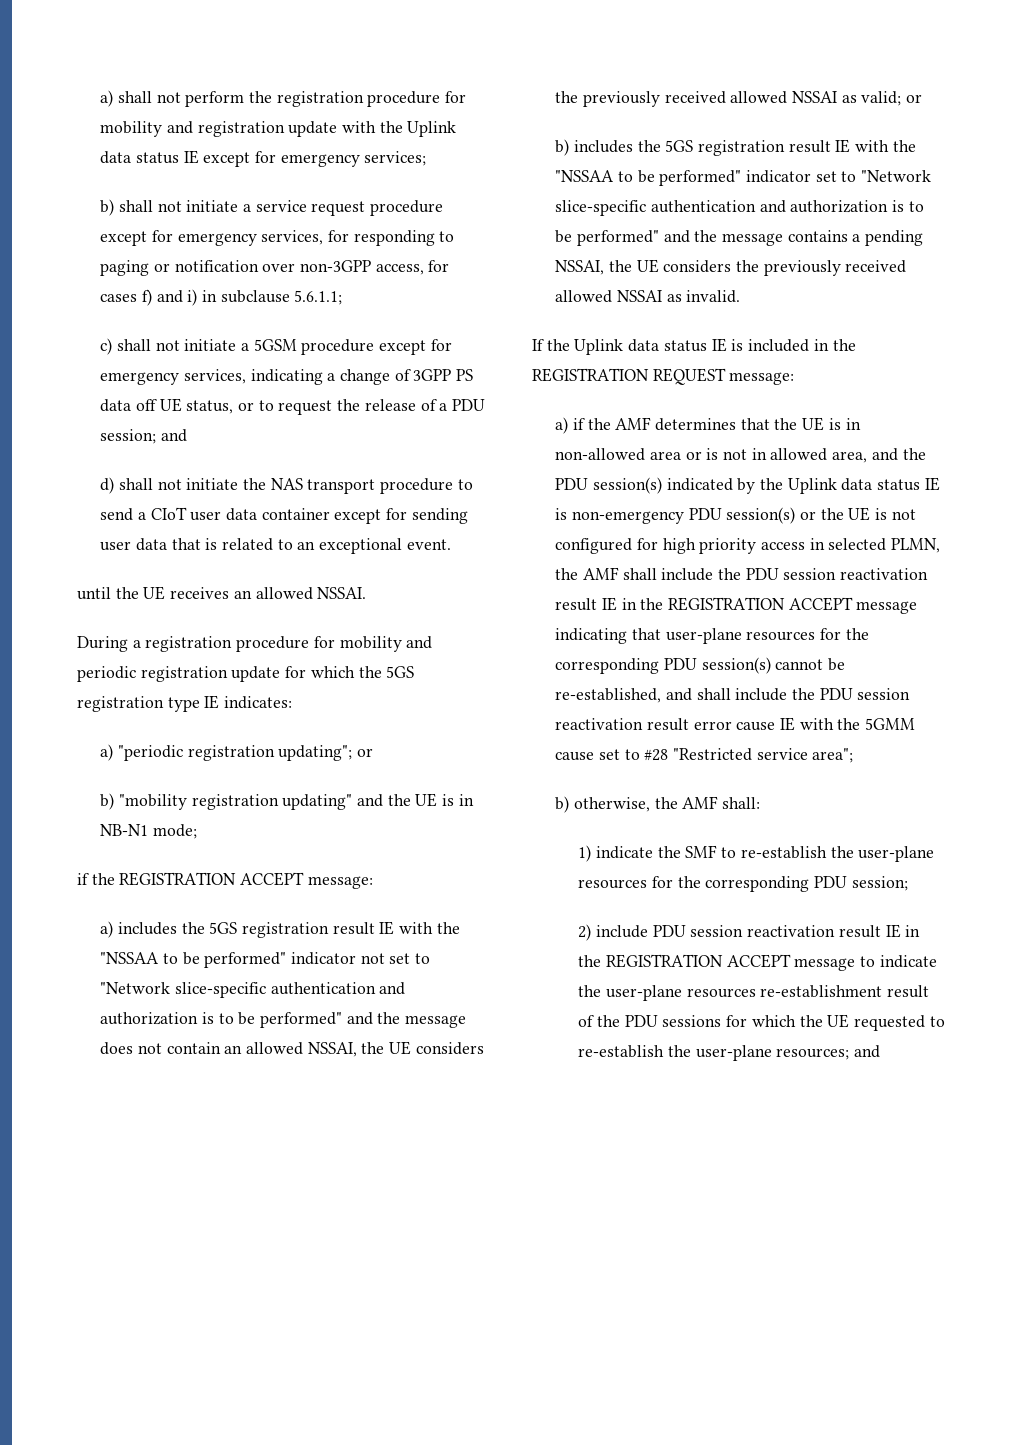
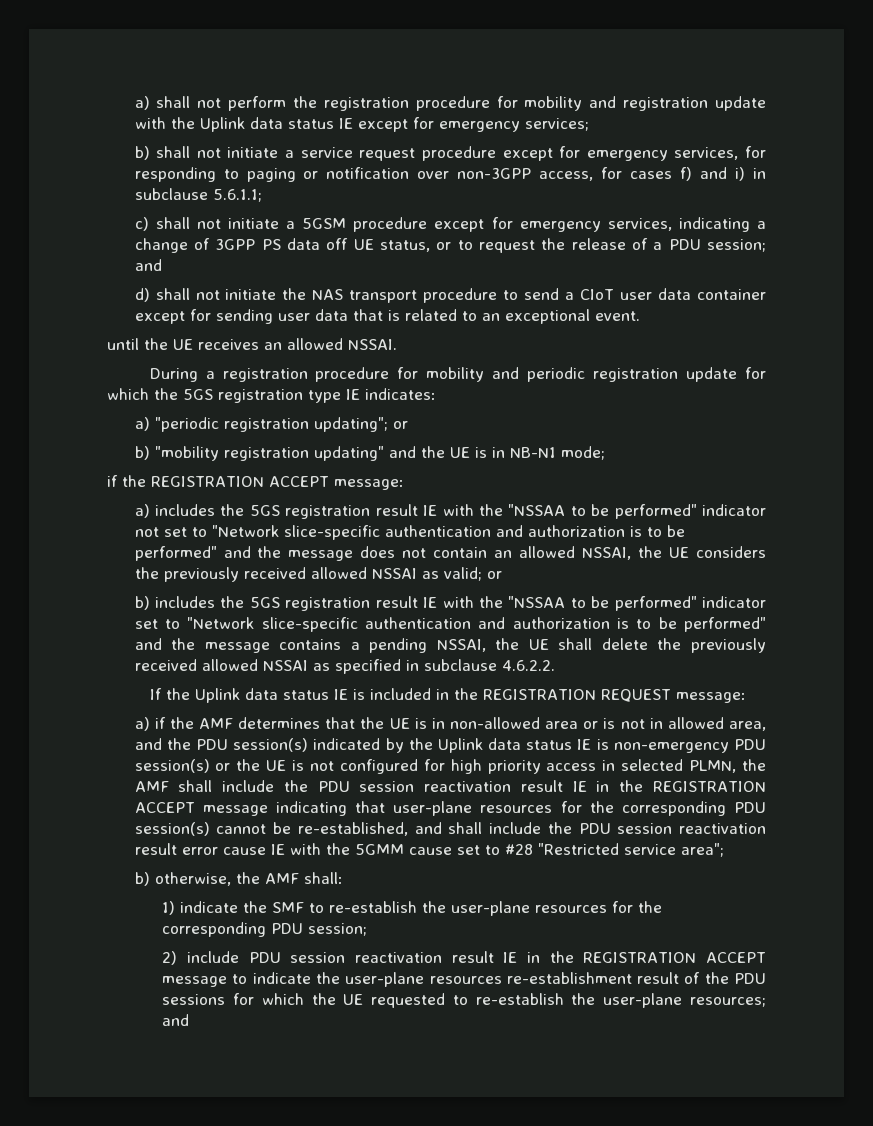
[663,260,907,276] [555,290,741,303] considers the previously received allowed NSSAI as invalid. -> [558,638,766,653] [134,659,555,674] shall delete the previously received allowed NSSAI as specified in subclause 4.6.2.2.

